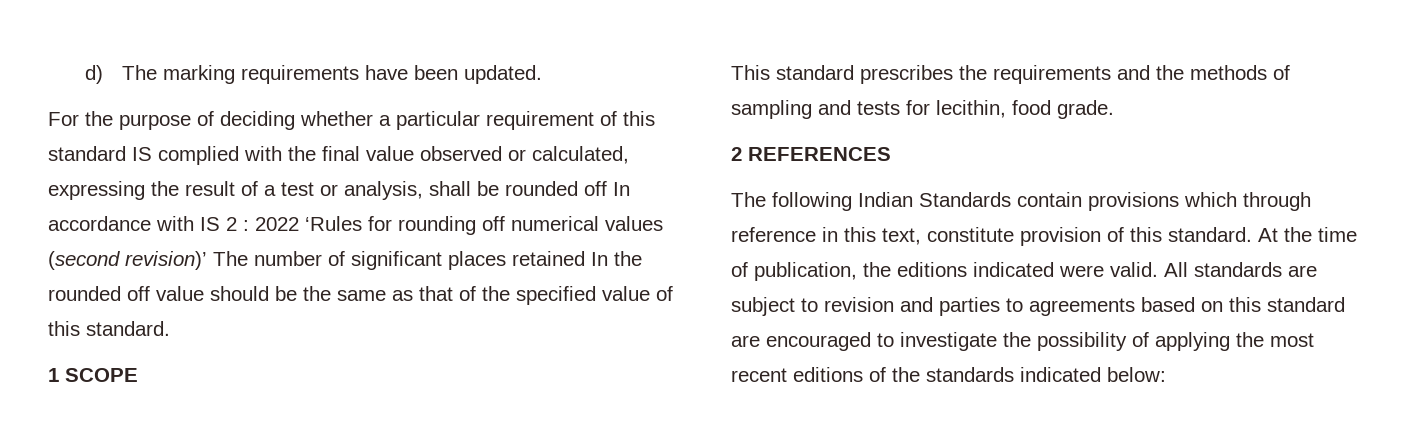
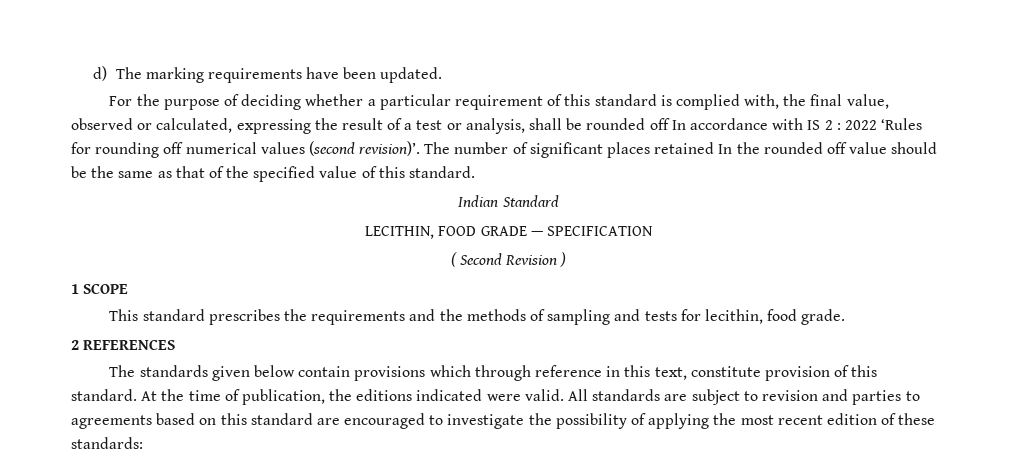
[132,146,282,165] IS complied with -> [660,94,780,110] is complied with,
[366,146,414,161] value -> [846,94,889,109] value,
[125,251,207,270] revision)’ -> [359,141,421,156] revision)’.
(170, 328) none -> [458,195,559,207] [365,226,653,239] [450,252,567,267] // Indian Standard // LECITHIN, FOOD GRADE — SPECIFICATION // ( Second Revision )
[772,192,1011,211] following Indian Standards -> [139,365,296,381] standards given below
[793,367,1166,382] editions of the standards indicated below: -> [826,413,936,425] [71,437,143,449] edition of these standards:

